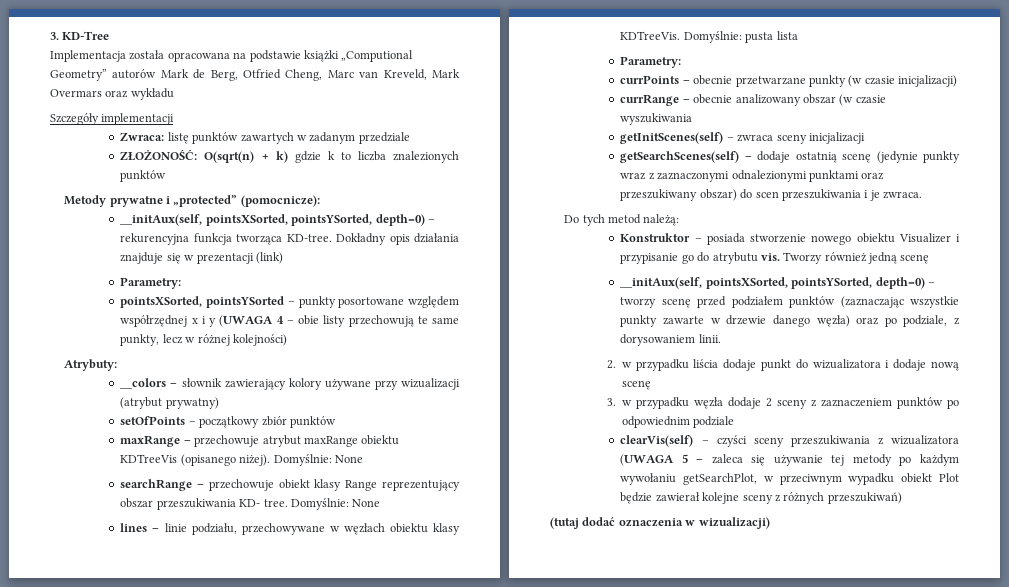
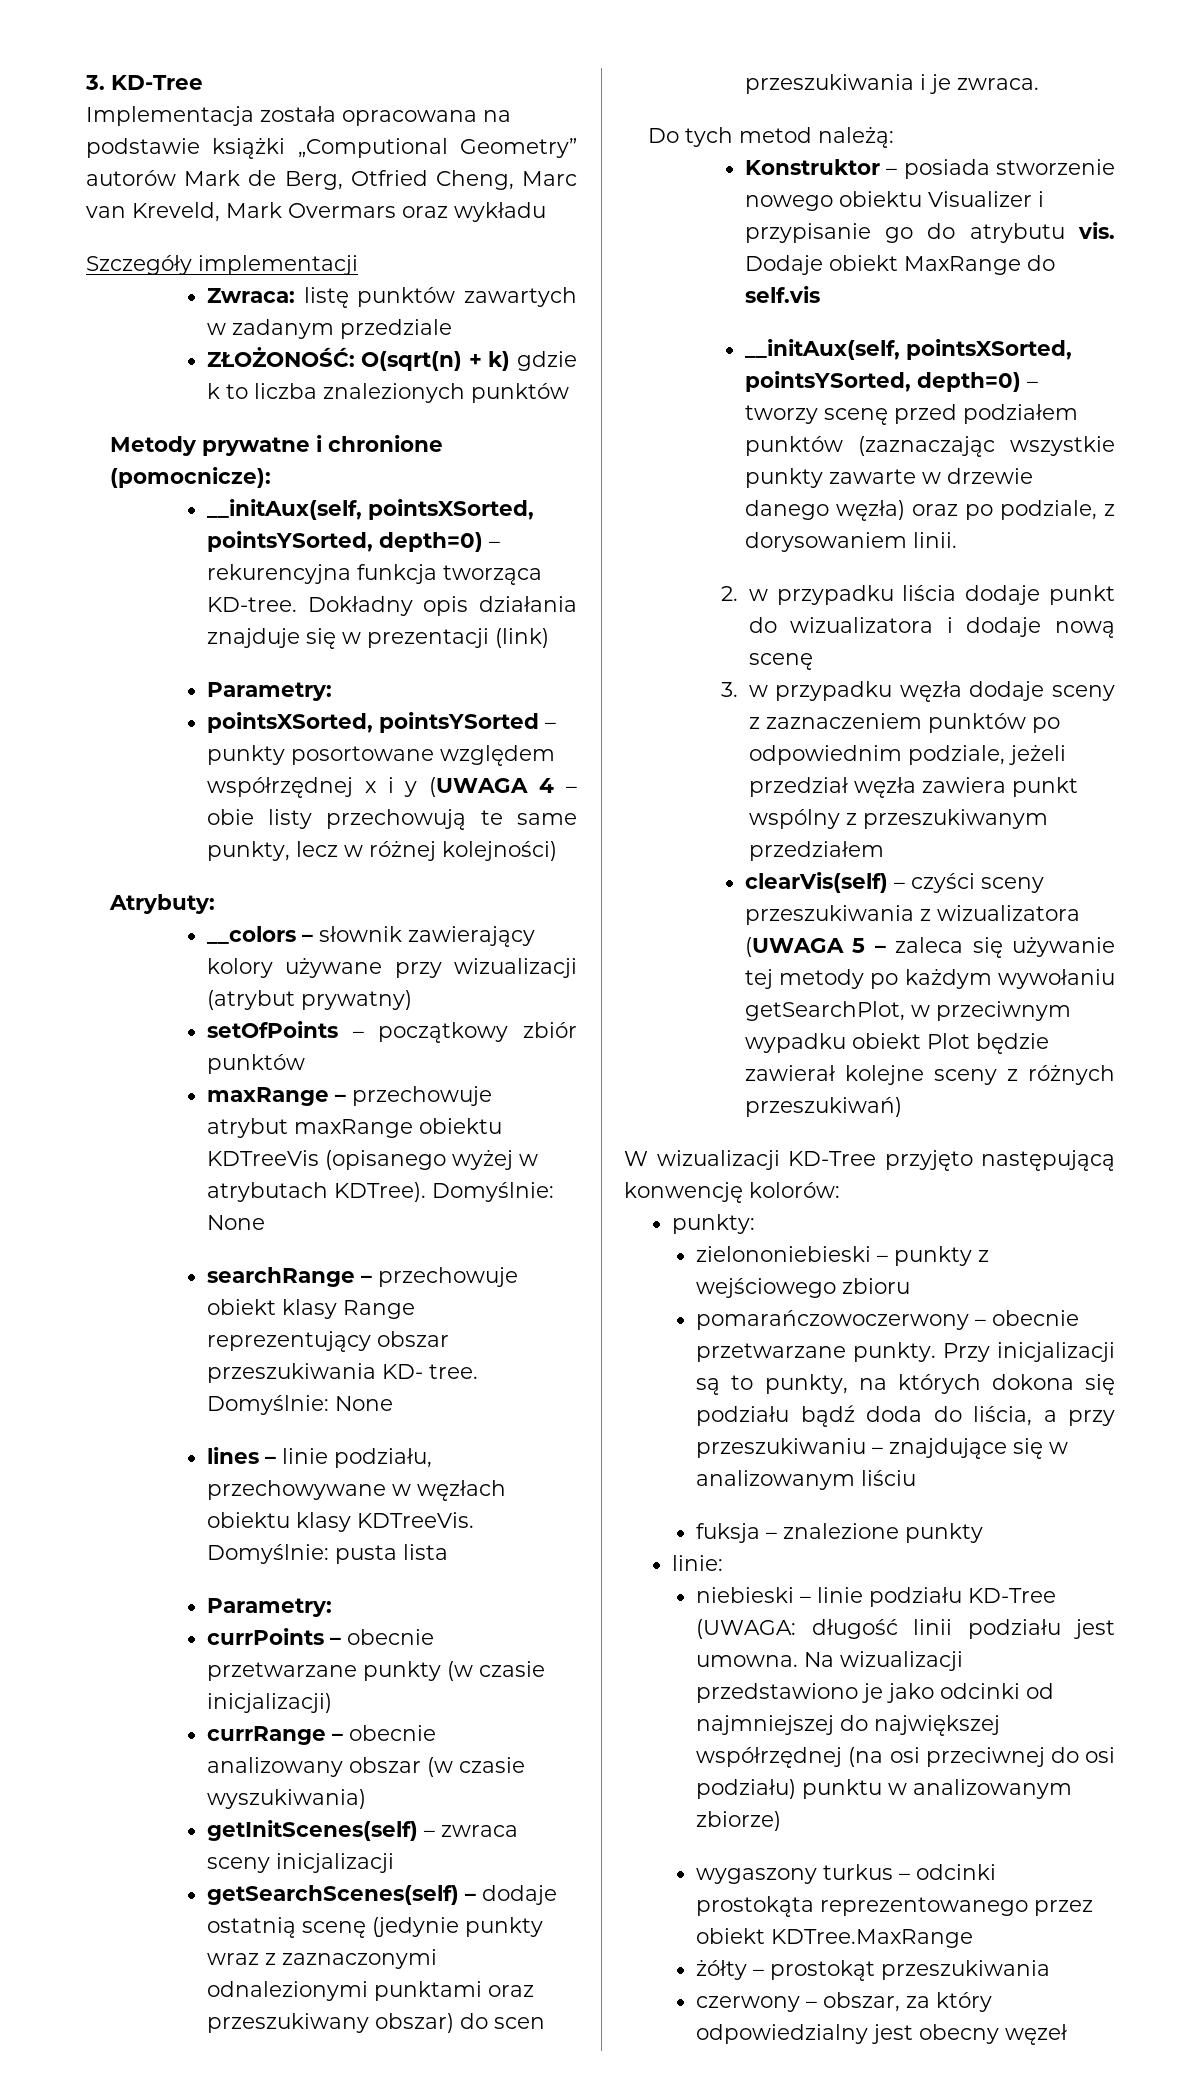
[173,195,238,207] „protected” -> [328,435,444,452] chronione
[239,454,271,466] niżej). -> [451,1149,538,1170] [206,1182,426,1202] wyżej w atrybutach KDTree).
[620,113,693,125] wyszukiwania -> [206,1789,366,1809] wyszukiwania)
[783,252,930,264] Tworzy również jedną scenę -> [744,255,1055,275] [744,286,820,303] Dodaje obiekt MaxRange do self.vis
[765,398,772,407] 2 -> (1045, 691) none
[693,416,735,428] podziale -> [907,744,1066,765] [748,777,1078,798] [748,809,1048,829] [748,841,884,861] podziale, jeżeli przedział węzła zawiera punkt wspólny z przeszukiwanym przedziałem
[550,517,770,529] (tutaj dodać oznaczenia w wizualizacji) -> [624,1150,1115,1171] [624,1182,840,1203] [671,1214,755,1234] [696,1246,990,1266] [696,1278,911,1298] [696,1310,1080,1330] [696,1342,1115,1362] [696,1374,1115,1395] [696,1405,1115,1427] [696,1438,1069,1459] [696,1470,917,1490] [696,1523,984,1543] [671,1555,723,1571] [696,1587,1057,1607] [696,1619,1115,1639] [696,1651,964,1671] [696,1683,1055,1703] [696,1715,1001,1736] [696,1747,1115,1768] [696,1779,1073,1799] [696,1811,782,1831] [696,1864,997,1884] [696,1896,1094,1917] [696,1928,974,1948] [696,1959,1051,1981] [696,1992,993,2012] [696,2024,1068,2045] W wizualizacji KD-Tree przyjęto następującą konwencję kolorów: // punkty: // zielononiebieski – punkty z wejściowego zbioru // pomarańczowoczerwony – obecnie przetwarzane punkty. Przy inicjalizacji są to punkty, na których dokona się podziału bądź doda do liścia, a przy przeszukiwaniu – znajdujące się w analizowanym liściu // fuksja – znalezione punkty // linie: // niebieski – linie podziału KD-Tree (UWAGA: długość linii podziału jest umowna. Na wizualizacji przedstawiono je jako odcinki od najmniejszej do największej współrzędnej (na osi przeciwnej do osi podziału) punktu w analizowanym zbiorze) // wygaszony turkus – odcinki prostokąta reprezentowanego przez obiekt KDTree.MaxRange // żółty – prostokąt przeszukiwania // czerwony – obszar, za który odpowiedzialny jest obecny węzeł

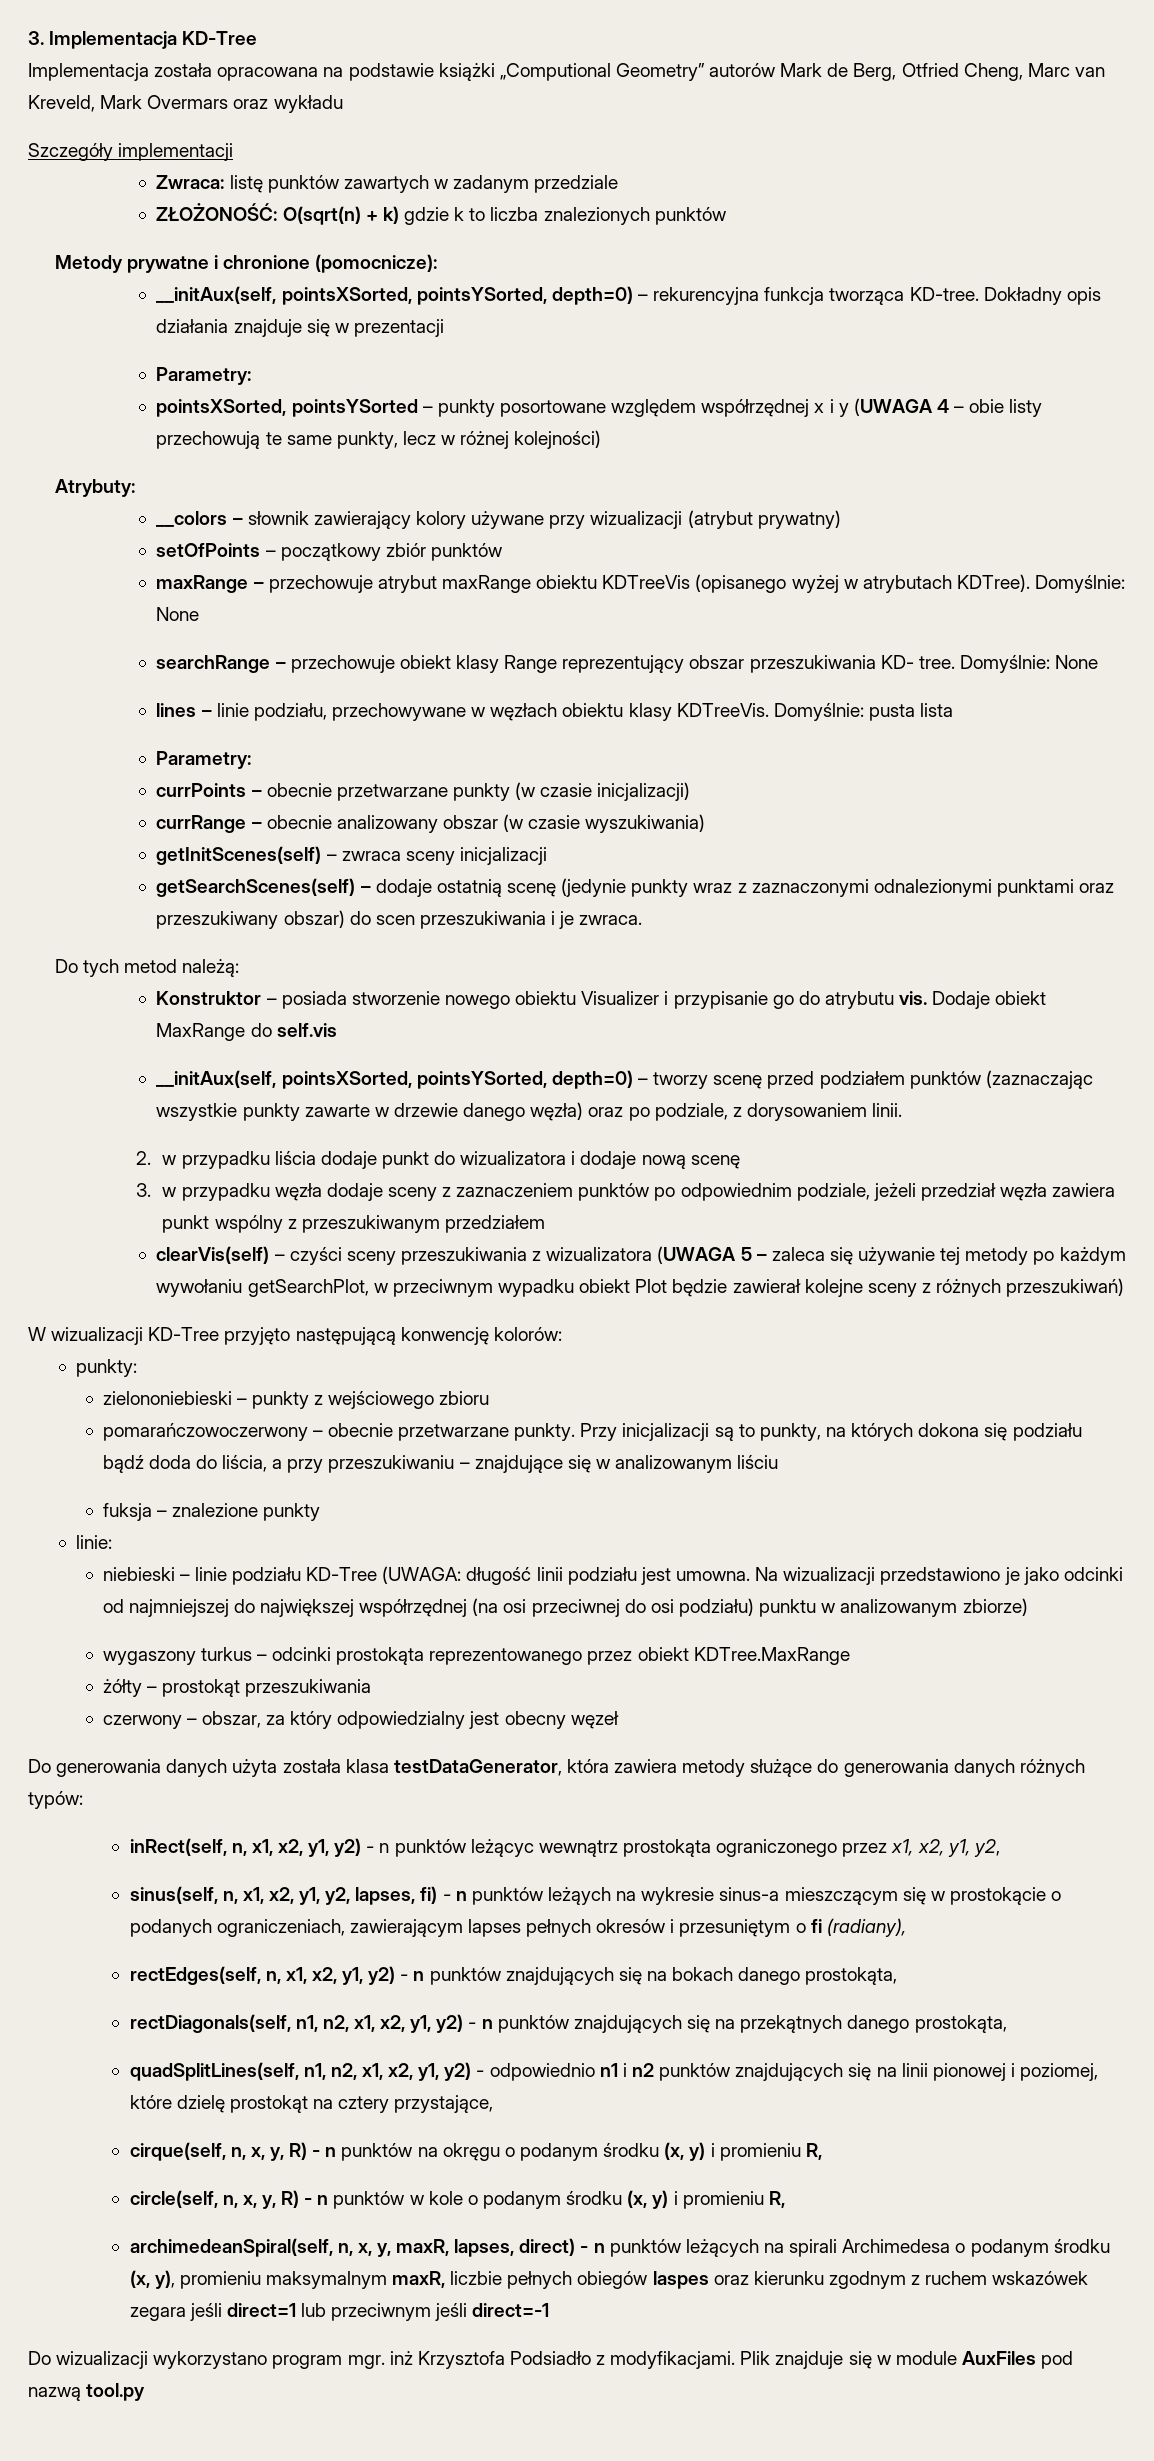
[85,75,105,90] 3. -> [28,31,178,49] 3. Implementacja
[494,628,549,648] (link) -> (444, 328) none
(1068, 2034) none -> [28,1759,1085,1777] [28,1791,83,1809] [129,1838,1000,1857] [129,1886,1062,1905] [129,1918,906,1937] [129,1966,898,1985] [129,2014,1007,2033] [129,2062,1099,2081] [129,2095,494,2113] [129,2142,822,2161] [129,2190,785,2209] [129,2238,1110,2257] [129,2270,1089,2289] [129,2303,550,2321] [28,2351,1074,2369] [28,2383,146,2401] // Do generowania danych użyta została klasa testDataGenerator, która zawiera metody służące do generowania danych różnych typów: // inRect(self, n, x1, x2, y1, y2) - n punktów leżącyc wewnątrz prostokąta ograniczonego przez x1, x2, y1, y2, // sinus(self, n, x1, x2, y1, y2, lapses, fi) - n punktów leżąych na wykresie sinus-a mieszczącym się w prostokącie o podanych ograniczeniach, zawierającym lapses pełnych okresów i przesuniętym o fi (radiany), // rectEdges(self, n, x1, x2, y1, y2) - n punktów znajdujących się na bokach danego prostokąta, // rectDiagonals(self, n1, n2, x1, x2, y1, y2) - n punktów znajdujących się na przekątnych danego prostokąta, // quadSplitLines(self, n1, n2, x1, x2, y1, y2) - odpowiednio n1 i n2 punktów znajdujących się na linii pionowej i poziomej, które dzielę prostokąt na cztery przystające, // cirque(self, n, x, y, R) - n punktów na okręgu o podanym środku (x, y) i promieniu R, // circle(self, n, x, y, R) - n punktów w kole o podanym środku (x, y) i promieniu R, // archimedeanSpiral(self, n, x, y, maxR, lapses, direct) - n punktów leżących na spirali Archimedesa o podanym środku (x, y), promieniu maksymalnym maxR, liczbie pełnych obiegów laspes oraz kierunku zgodnym z ruchem wskazówek zegara jeśli direct=1 lub przeciwnym jeśli direct=-1 // Do wizualizacji wykorzystano program mgr. inż Krzysztofa Podsiadło z modyfikacjami. Plik znajduje się w module AuxFiles pod nazwą tool.py

